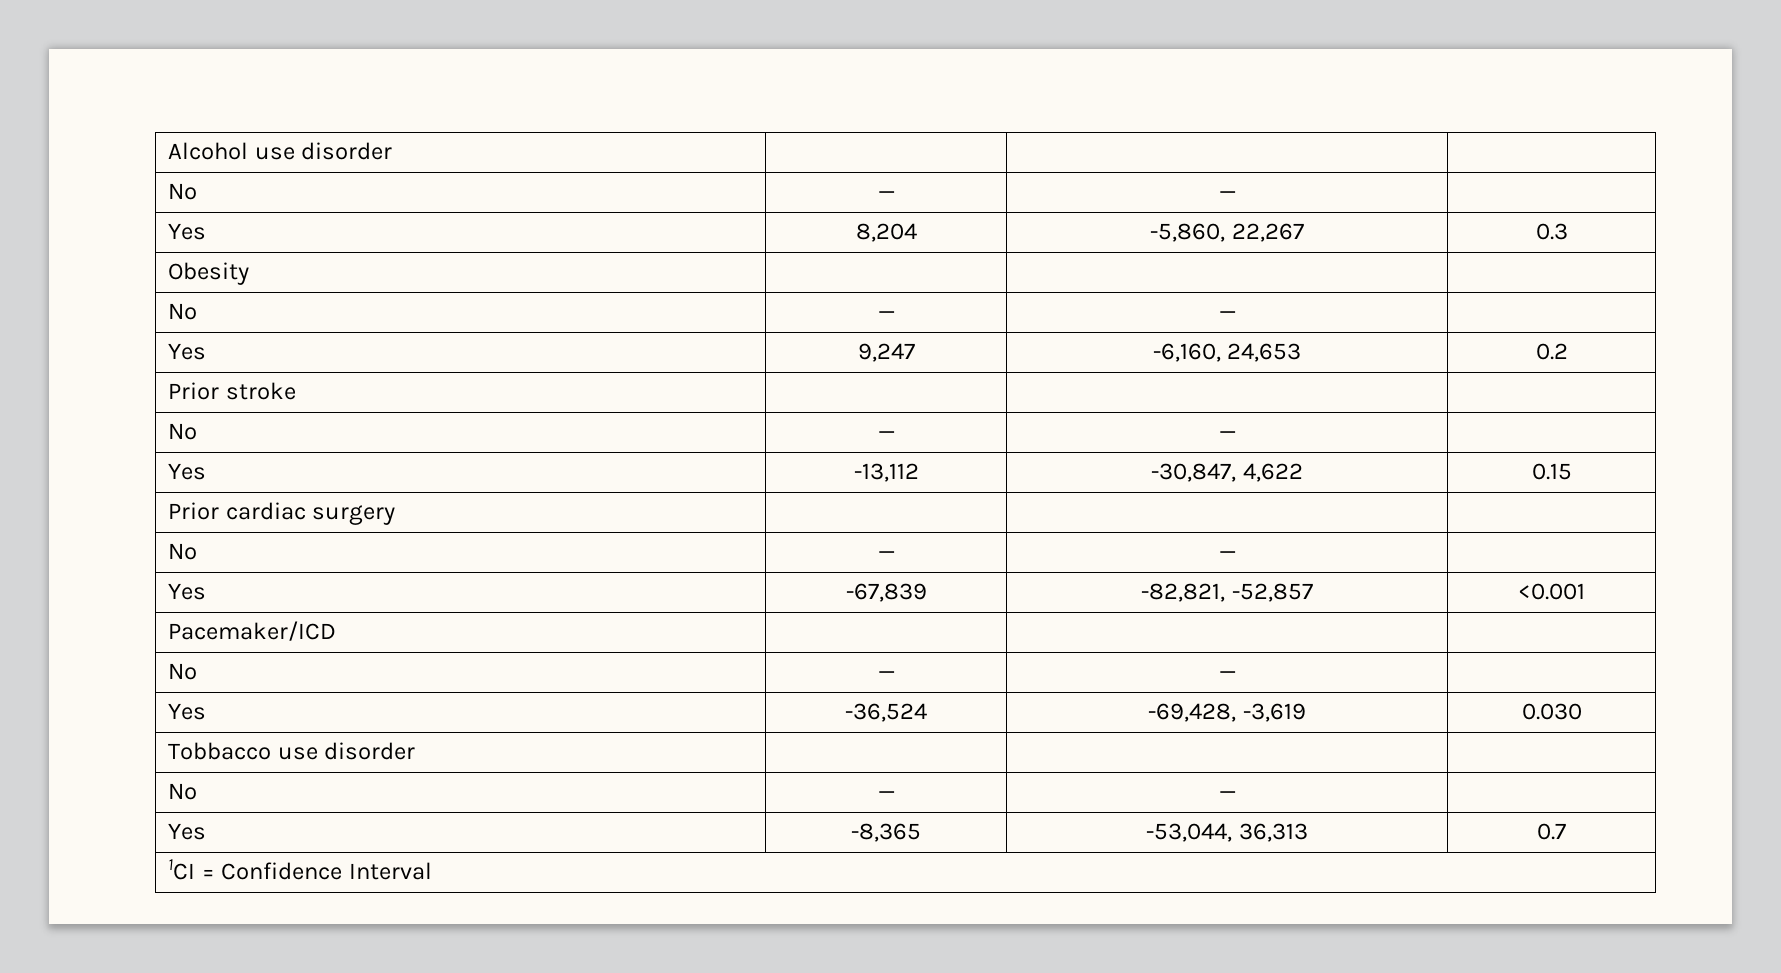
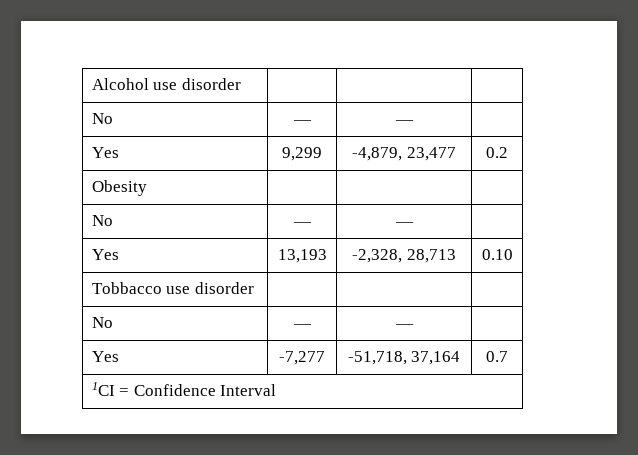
[855,223,917,242] [1150,223,1304,242] [1535,223,1568,240] 8,204 | -5,860, 22,267 | 0.3 -> [282,147,322,161] [352,147,456,161] [486,147,508,158] 9,299 | -4,879, 23,477 | 0.2
[857,343,915,362] [1152,343,1302,362] [1535,343,1568,360] [168,382,296,400] [168,423,198,440] [877,431,895,439] [1218,431,1236,439] [168,463,207,480] [853,463,919,482] [1151,463,1303,482] [1531,463,1572,480] [168,502,396,525] [168,543,198,560] [877,551,895,559] [1218,551,1236,559] [168,583,207,600] [845,583,927,602] [1141,583,1313,602] [1518,583,1585,600] [168,621,337,641] [168,663,198,680] [877,671,895,679] [1218,671,1236,679] [168,703,207,720] [845,703,928,722] [1148,703,1306,722] [1521,703,1582,720] 9,247 | -6,160, 24,653 | 0.2 // Prior stroke | | | // No | — | — | // Yes | -13,112 | -30,847, 4,622 | 0.15 // Prior cardiac surgery | | | // No | — | — | // Yes | -67,839 | -82,821, -52,857 | <0.001 // Pacemaker/ICD | | | // No | — | — | // Yes | -36,524 | -69,428, -3,619 | 0.030 -> [277,249,327,263] [352,249,456,263] [481,249,513,260] 13,193 | -2,328, 28,713 | 0.10
[851,823,922,842] [1146,823,1308,842] -8,365 | -53,044, 36,313 -> [279,351,325,365] [347,351,461,365] -7,277 | -51,718, 37,164

